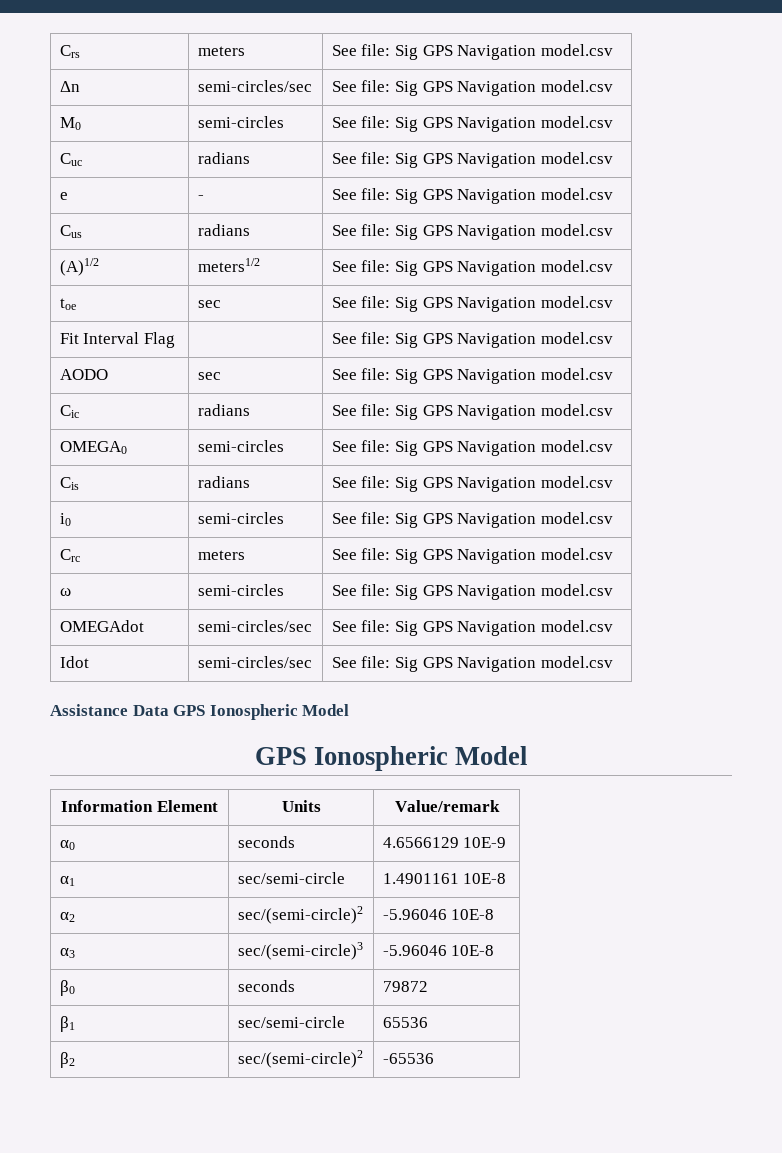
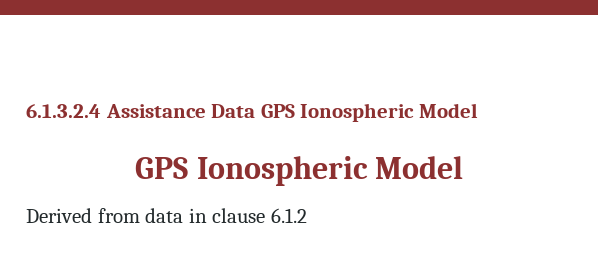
[59,45,80,58] [197,46,245,56] [331,44,613,60] [59,81,80,92] [197,80,312,92] [331,80,613,96] [59,117,81,130] [197,116,284,128] [331,116,613,132] [59,153,82,166] [197,152,250,164] [331,152,613,168] [59,192,68,200] [197,195,204,200] [331,188,613,204] [59,225,82,238] [197,224,250,236] [331,224,613,240] [59,258,99,276] [197,258,260,272] [331,260,613,276] [59,298,76,310] [197,300,221,308] [331,296,613,312] [59,332,175,348] [331,332,613,348] [59,369,108,380] [197,372,221,380] [331,368,613,384] [59,405,79,418] [197,404,250,416] [331,404,613,420] [59,441,127,454] [197,440,284,452] [331,440,613,456] [59,477,79,490] [197,476,250,488] [331,476,613,492] [59,513,71,526] [197,512,284,524] [331,512,613,528] [59,549,80,562] [197,550,245,560] [331,548,613,564] [59,588,71,596] [197,584,284,596] [331,584,613,600] [59,620,144,632] [197,620,312,632] [331,620,613,636] [59,656,89,668] [197,656,312,668] [331,656,613,672] Crs | meters | See file: Sig GPS Navigation model.csv // Δn | semi-circles/sec | See file: Sig GPS Navigation model.csv // M0 | semi-circles | See file: Sig GPS Navigation model.csv // Cuc | radians | See file: Sig GPS Navigation model.csv // e | - | See file: Sig GPS Navigation model.csv // Cus | radians | See file: Sig GPS Navigation model.csv // (A)1/2 | meters1/2 | See file: Sig GPS Navigation model.csv // toe | sec | See file: Sig GPS Navigation model.csv // Fit Interval Flag | | See file: Sig GPS Navigation model.csv // AODO | sec | See file: Sig GPS Navigation model.csv // Cic | radians | See file: Sig GPS Navigation model.csv // OMEGA0 | semi-circles | See file: Sig GPS Navigation model.csv // Cis | radians | See file: Sig GPS Navigation model.csv // i0 | semi-circles | See file: Sig GPS Navigation model.csv // Crc | meters | See file: Sig GPS Navigation model.csv // ω | semi-circles | See file: Sig GPS Navigation model.csv // OMEGAdot | semi-circles/sec | See file: Sig GPS Navigation model.csv // Idot | semi-circles/sec | See file: Sig GPS Navigation model.csv // -> [26,104,101,118] 6.1.3.2.4
[61,800,218,812] [281,800,321,812] [394,800,500,812] [59,840,75,850] [237,836,295,848] [382,837,507,848] [59,876,75,886] [237,872,345,884] [382,873,507,884] [59,912,75,922] [237,906,363,924] [382,909,495,920] [59,948,75,958] [237,942,363,960] [382,945,495,956] [59,980,75,996] [237,980,295,992] [382,981,428,992] [59,1016,75,1032] [237,1016,345,1028] [382,1017,428,1028] [59,1052,75,1068] [237,1050,363,1068] [382,1053,434,1064] // Information Element | Units | Value/remark // α0 | seconds | 4.6566129 10E-9 // α1 | sec/semi-circle | 1.4901161 10E-8 // α2 | sec/(semi-circle)2 | -5.96046 10E-8 // α3 | sec/(semi-circle)3 | -5.96046 10E-8 // β0 | seconds | 79872 // β1 | sec/semi-circle | 65536 // β2 | sec/(semi-circle)2 | -65536 -> [26,208,307,223] // Derived from data in clause 6.1.2

